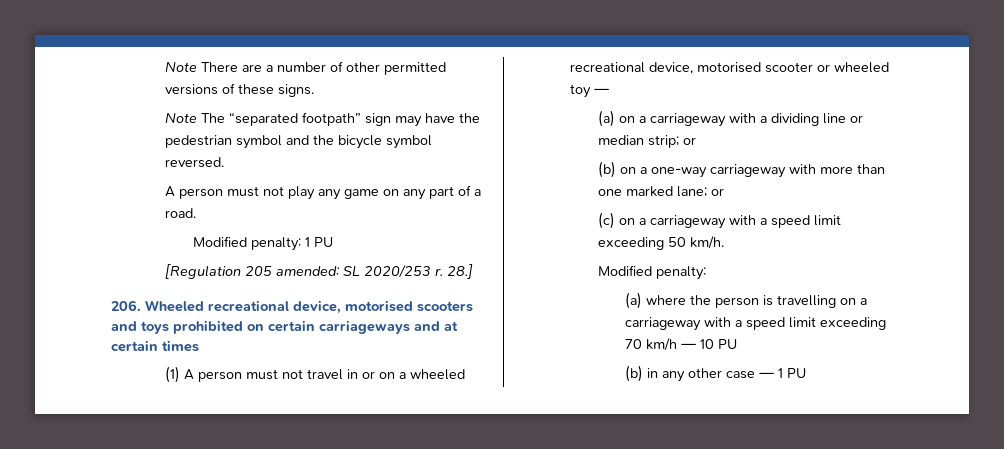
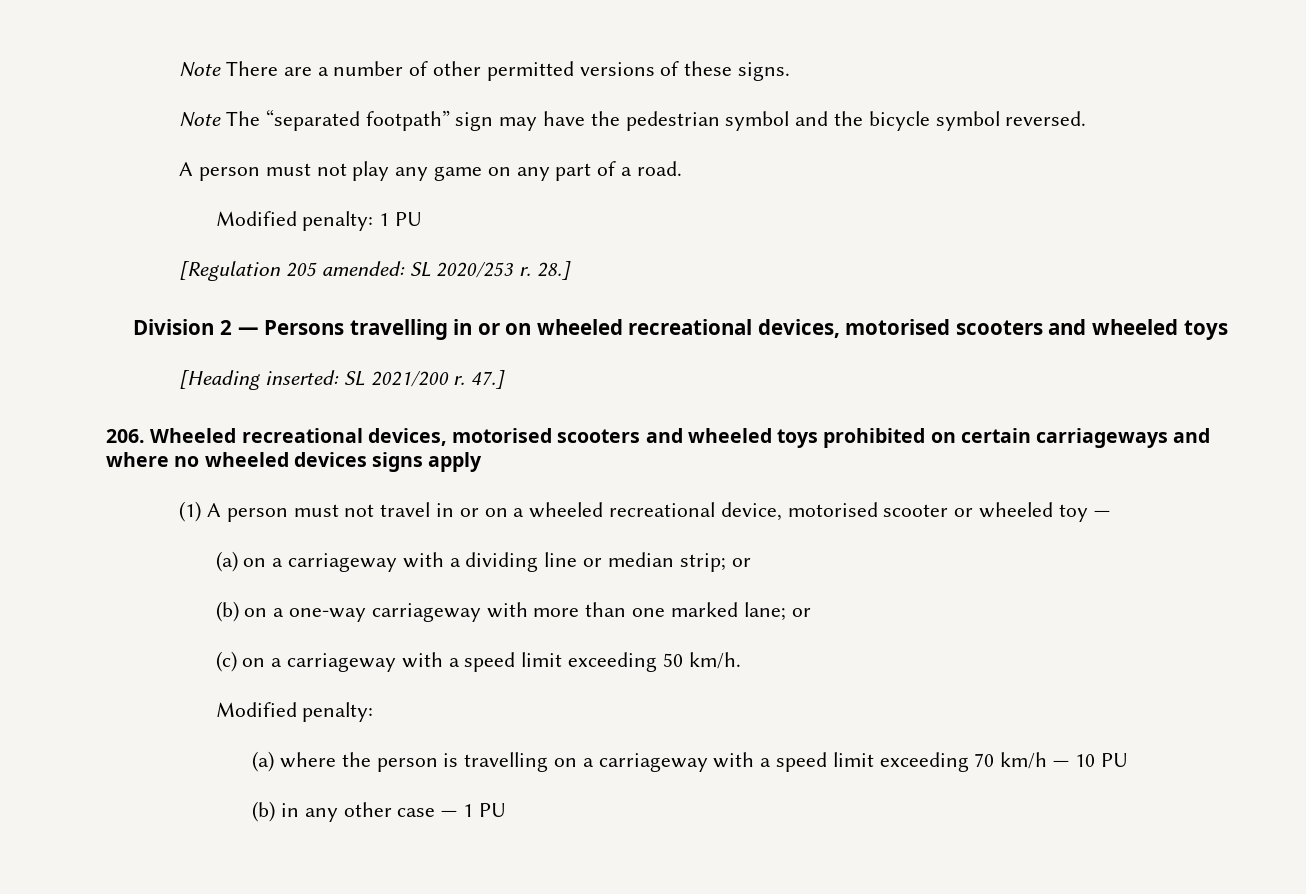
(474, 271) none -> [133,319,1228,340] [179,370,506,390] // Division 2 — Persons travelling in or on wheeled recreational devices, motorised scooters and wheeled toys // [Heading inserted: SL 2021/200 r. 47.]
[293,300,473,314] [111,321,137,331] device, motorised scooters and -> [367,428,772,446] devices, motorised scooters and wheeled
[444,321,458,331] [111,340,199,352] at certain times -> [106,452,483,472] where no wheeled devices signs apply

